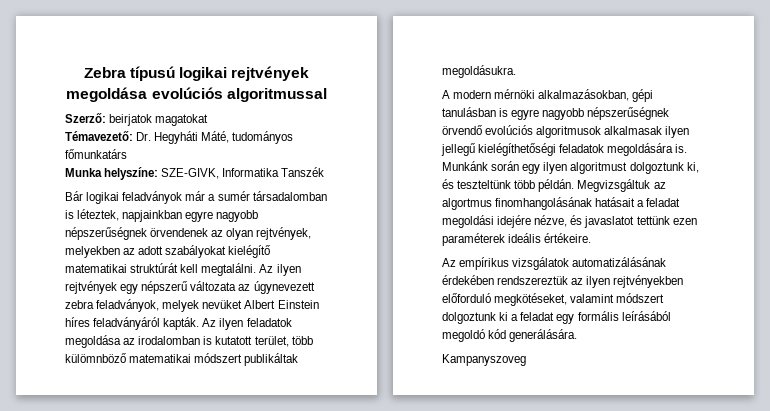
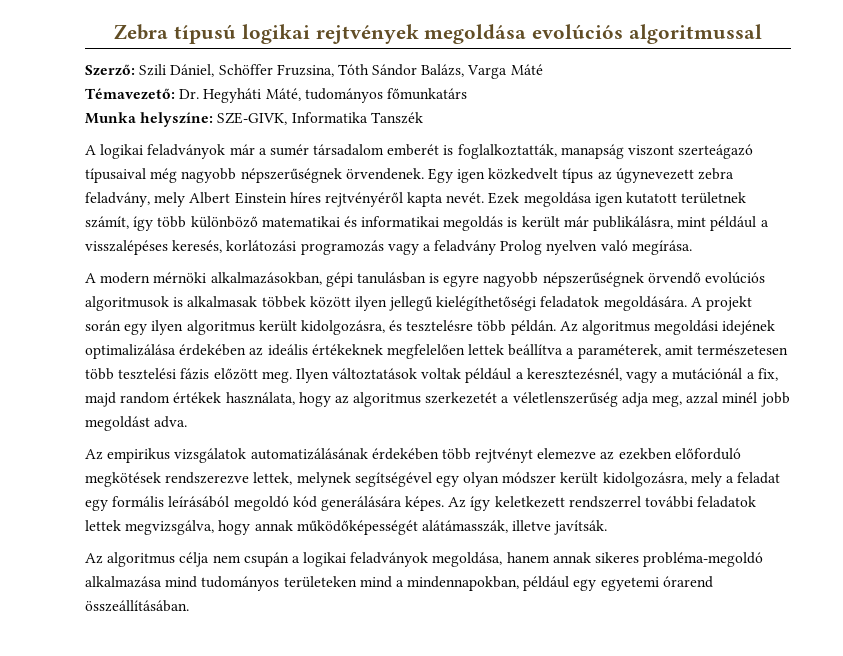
[109,114,209,126] beirjatok magatokat -> [139,64,543,79] Szili Dániel, Schöffer Fruzsina, Tóth Sándor Balázs, Varga Máté
[65,191,83,201] Bár -> [85,145,96,155] A
[252,191,327,201] [65,209,259,222] [65,227,312,240] [65,245,271,258] [65,263,301,276] [65,281,315,294] [65,299,319,312] [65,317,292,330] [65,335,313,348] [65,353,299,366] [442,65,516,78] társadalomban is léteztek, napjainkban egyre nagyobb népszerűségnek örvendenek az olyan rejtvények, melyekben az adott szabályokat kielégítő matematikai struktúrát kell megtalálni. Az ilyen rejtvények egy népszerű változata az úgynevezett zebra feladványok, melyek nevüket Albert Einstein híres feladványáról kapták. Az ilyen feladatok megoldása az irodalomban is kutatott terület, több külömnböző matematikai módszert publikáltak megoldásukra. -> [313,144,754,159] [85,168,735,183] [85,192,747,207] [85,216,769,231] [85,240,692,255] társadalom emberét is foglalkoztatták, manapság viszont szerteágazó típusaival még nagyobb népszerűségnek örvendenek. Egy igen közkedvelt típus az úgynevezett zebra feladvány, mely Albert Einstein híres rejtvényéről kapta nevét. Ezek megoldása igen kutatott területnek számít, így több különböző matematikai és informatikai megoldás is került már publikálásra, mint például a visszalépéses keresés, korlátozási programozás vagy a feladvány Prolog nyelven való megírása.
[604,126,690,138] [441,143,688,156] [442,161,699,174] [442,179,666,192] [442,197,681,210] [442,215,697,228] [442,233,592,246] [442,257,510,270] alkalmasak ilyen jellegű kielégíthetőségi feladatok megoldására is. Munkánk során egy ilyen algoritmust dolgoztunk ki, és teszteltünk több példán. Megvizsgáltuk az algortmus finomhangolásának hatásait a feladat megoldási idejére nézve, és javaslatot tettünk ezen paraméterek ideális értékeire. // Az empírikus -> [173,296,753,311] [85,320,776,335] [85,344,789,359] [85,368,778,383] [85,392,790,407] [85,416,188,431] [85,448,171,463] is alkalmasak többek között ilyen jellegű kielégíthetőségi feladatok megoldására. A projekt során egy ilyen algoritmus került kidolgozásra, és tesztelésre több példán. Az algoritmus megoldási idejének optimalizálása érdekében az ideális értékeknek megfelelően lettek beállítva a paraméterek, amit természetesen több tesztelési fázis előzött meg. Ilyen változtatások voltak például a keresztezésnél, vagy a mutációnál a fix, majd random értékek használata, hogy az algoritmus szerkezetét a véletlenszerűség adja meg, azzal minél jobb megoldást adva. // Az empirikus
[497,275,684,288] [442,293,665,306] [442,312,509,324] rendszereztük az ilyen rejtvényekben előforduló megkötéseket, valamint módszert dolgoztunk ki -> [441,448,741,463] [85,472,722,487] több rejtvényt elemezve az ezekben előforduló megkötések rendszerezve lettek, melynek segítségével egy olyan módszer került kidolgozásra, mely
[509,329,578,342] [442,354,526,366] generálására. // Kampanyszoveg -> [320,496,757,511] [85,520,608,535] [85,552,764,567] [85,576,713,591] [85,600,189,612] generálására képes. Az így keletkezett rendszerrel további feladatok lettek megvizsgálva, hogy annak működőképességét alátámasszák, illetve javítsák. // Az algoritmus célja nem csupán a logikai feladványok megoldása, hanem annak sikeres probléma-megoldó alkalmazása mind tudományos területeken mind a mindennapokban, például egy egyetemi órarend összeállításában.

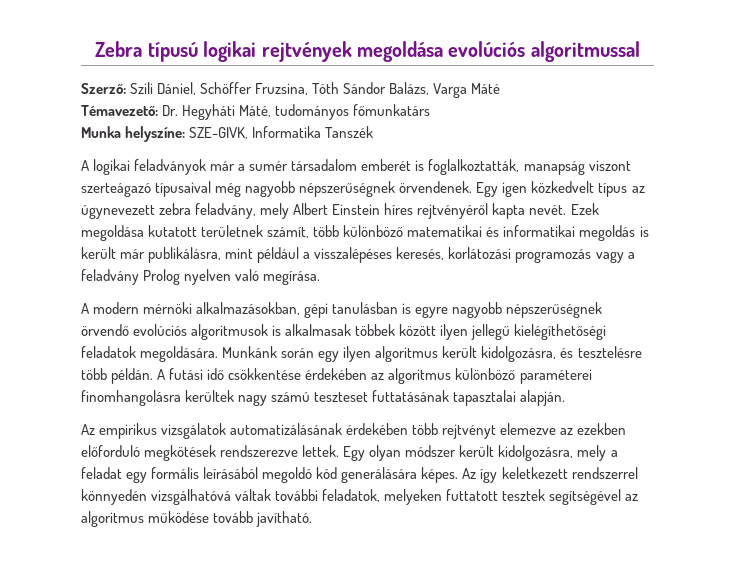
[594,193,623,207] igen -> (144, 233) none
[133,216,154,231] így -> (310, 232) none
[690,296,753,311] A projekt -> [222,346,278,358] Munkánk
[559,320,776,335] [85,344,789,359] [85,368,778,383] [85,392,790,407] [85,416,188,431] Az algoritmus megoldási idejének optimalizálása érdekében az ideális értékeknek megfelelően lettek beállítva a paraméterek, amit természetesen több tesztelési fázis előzött meg. Ilyen változtatások voltak például a keresztezésnél, vagy a mutációnál a fix, majd random értékek használata, hogy az algoritmus szerkezetét a véletlenszerűség adja meg, azzal minél jobb megoldást adva. -> [157,368,592,384] [81,390,566,406] A futási idő csökkentése érdekében az algoritmus különböző paraméterei finomhangolásra kerültek nagy számú teszteset futtatásának tapasztalai alapján.
[253,472,459,487] lettek, melynek segítségével egy -> [302,445,366,461] lettek. Egy
[645,496,757,508] [85,520,608,535] [85,552,764,567] [85,576,713,591] [85,600,189,612] további feladatok lettek megvizsgálva, hogy annak működőképességét alátámasszák, illetve javítsák. // Az algoritmus célja nem csupán a logikai feladványok megoldása, hanem annak sikeres probléma-megoldó alkalmazása mind tudományos területeken mind a mindennapokban, például egy egyetemi órarend összeállításában. -> [81,489,639,505] [81,511,313,527] könnyedén vizsgálhatóvá váltak további feladatok, melyeken futtatott tesztek segítségével az algoritmus működése tovább javítható.

